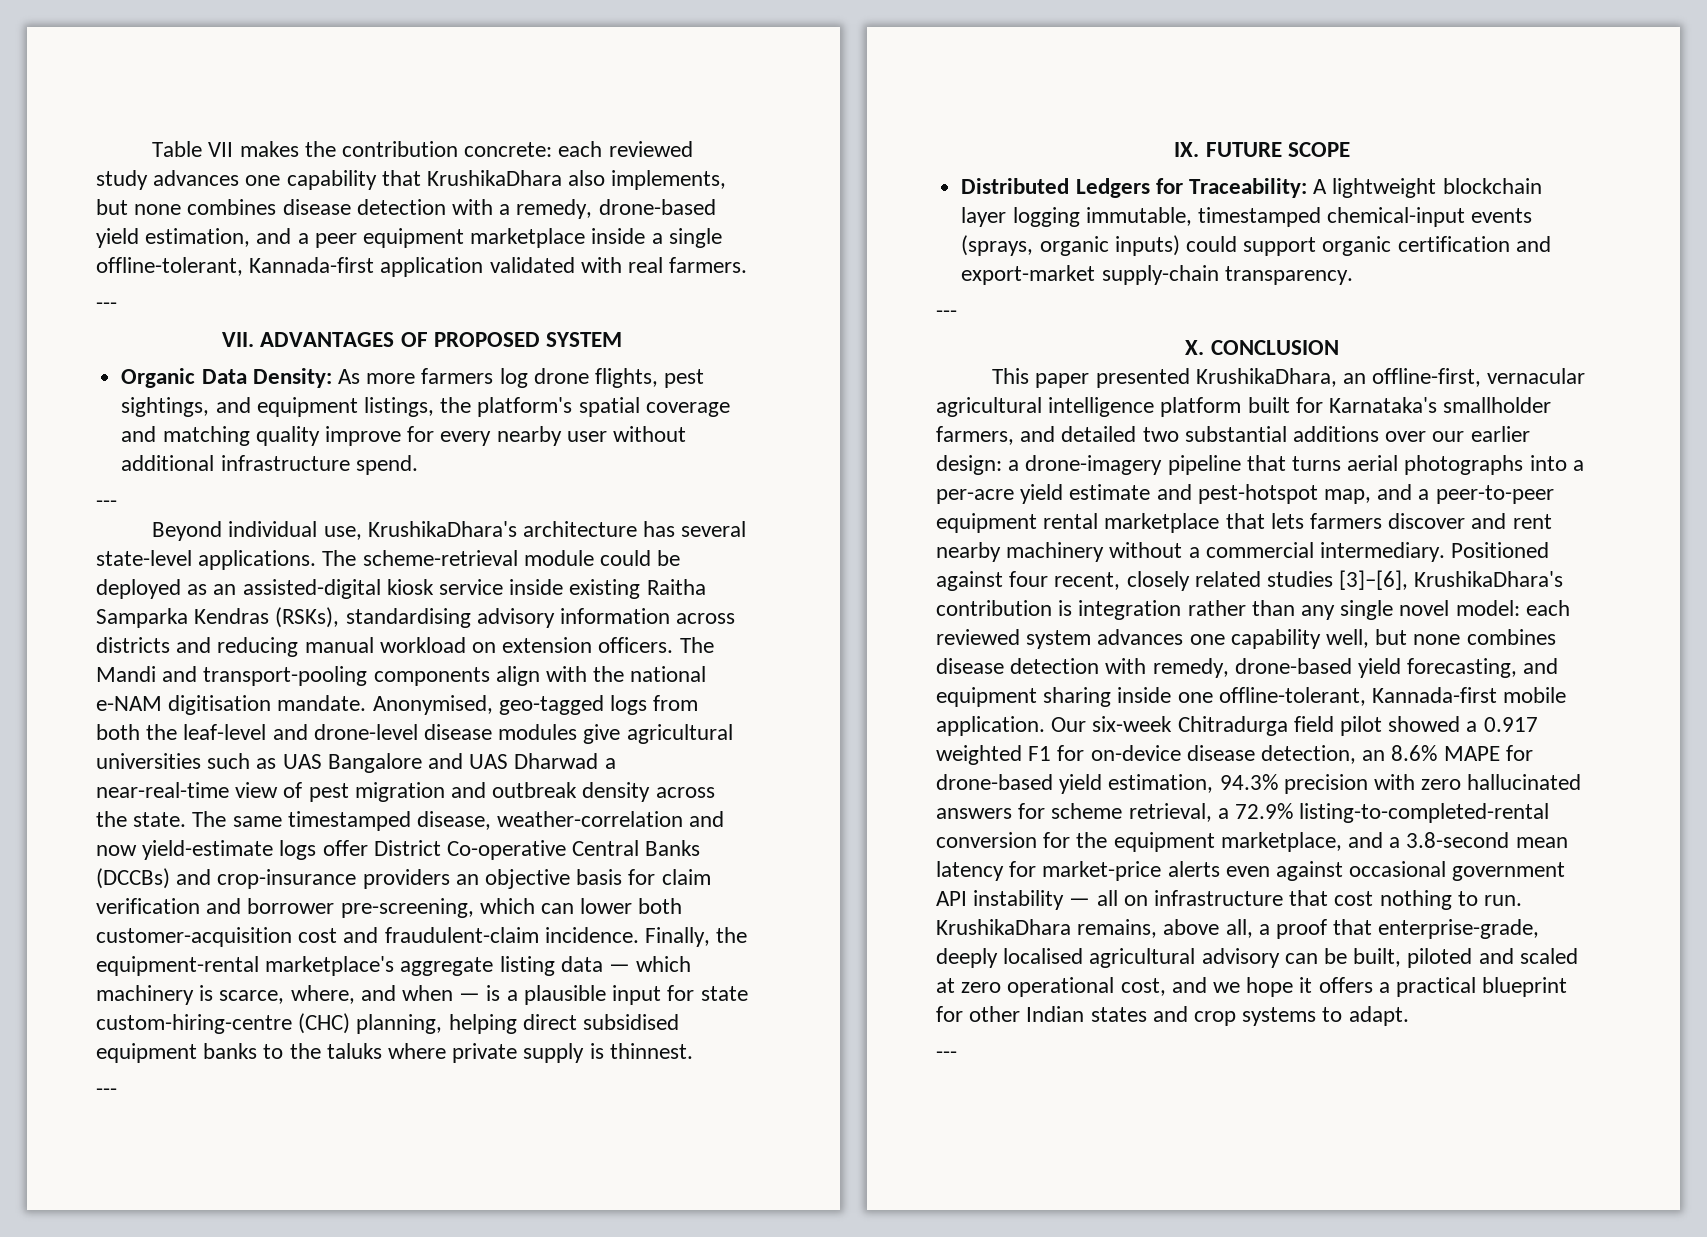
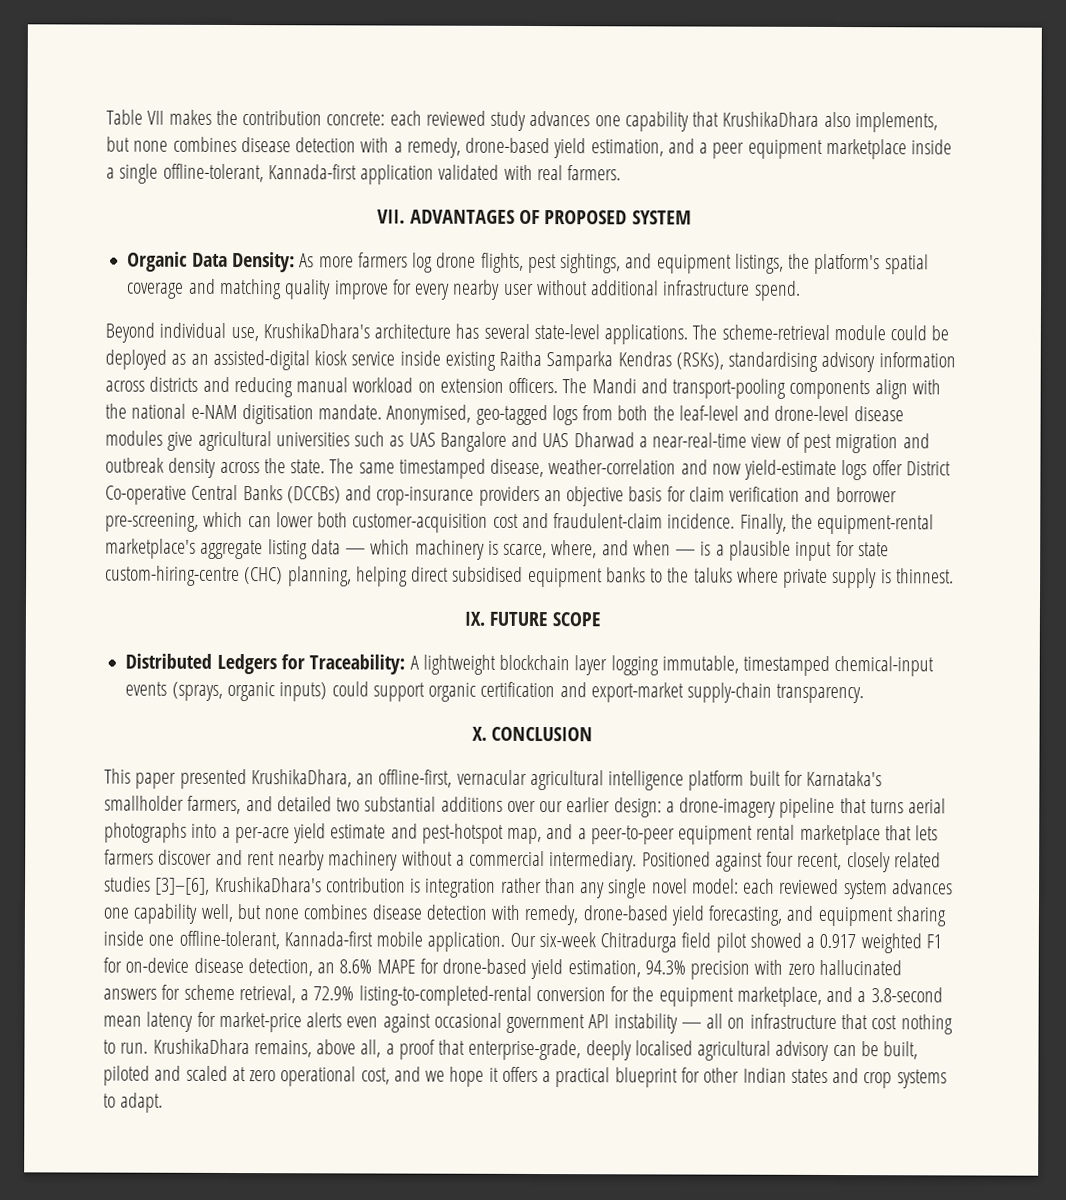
[96,302,117,310] // --- -> (622, 173) none
[96,500,117,508] // --- -> (801, 290) none
[96,1088,117,1096] // --- -> (954, 576) none
[936,310,957,318] // --- -> (865, 693) none
[936,1051,957,1059] // --- -> (164, 1102) none

